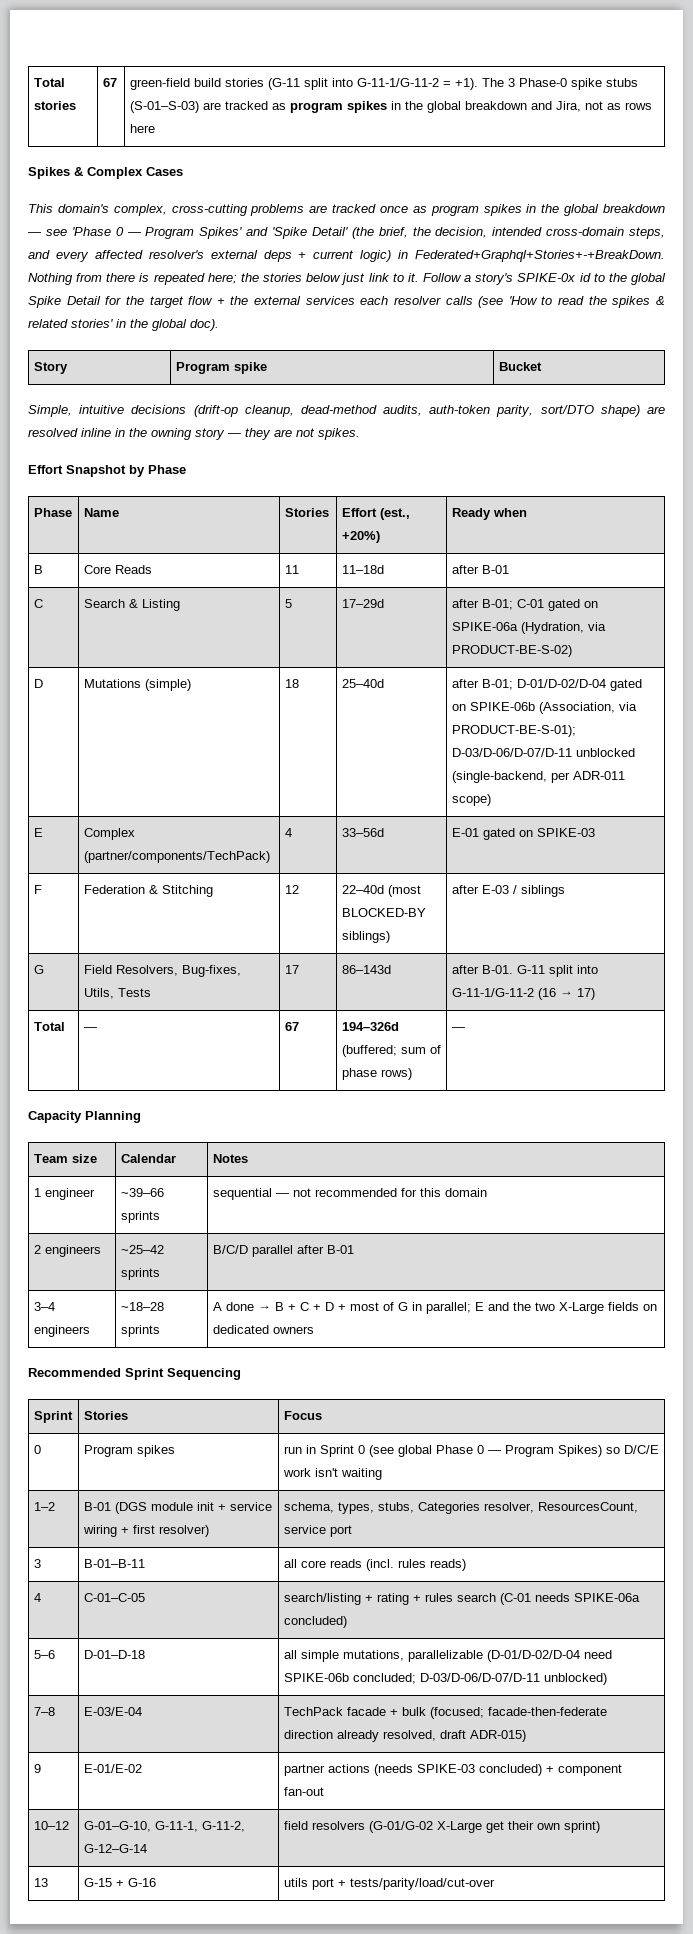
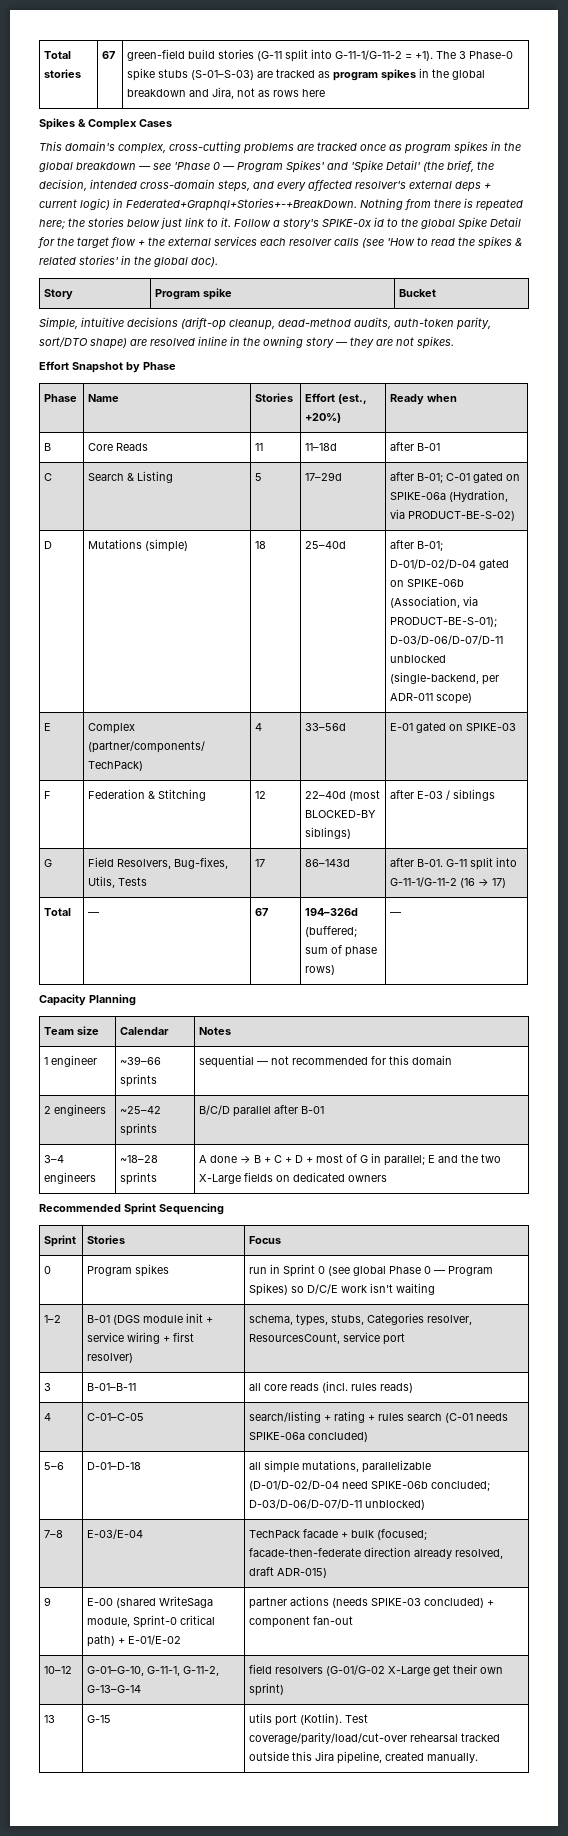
(41, 1768) none -> [87,1596,214,1608] [87,1615,216,1628] [87,1635,126,1647] E-00 (shared WriteSaga module, Sprint-0 critical path) +
[83,1844,147,1853] G-12–G-14 -> [87,1685,142,1693] G-13–G-14
[115,1878,156,1887] + G-16 -> (112, 1719) none
[337,1878,495,1890] + tests/parity/load/cut-over -> [300,1713,369,1725] [249,1732,501,1745] [249,1751,479,1764] (Kotlin). Test coverage/parity/load/cut-over rehearsal tracked outside this Jira pipeline, created manually.

